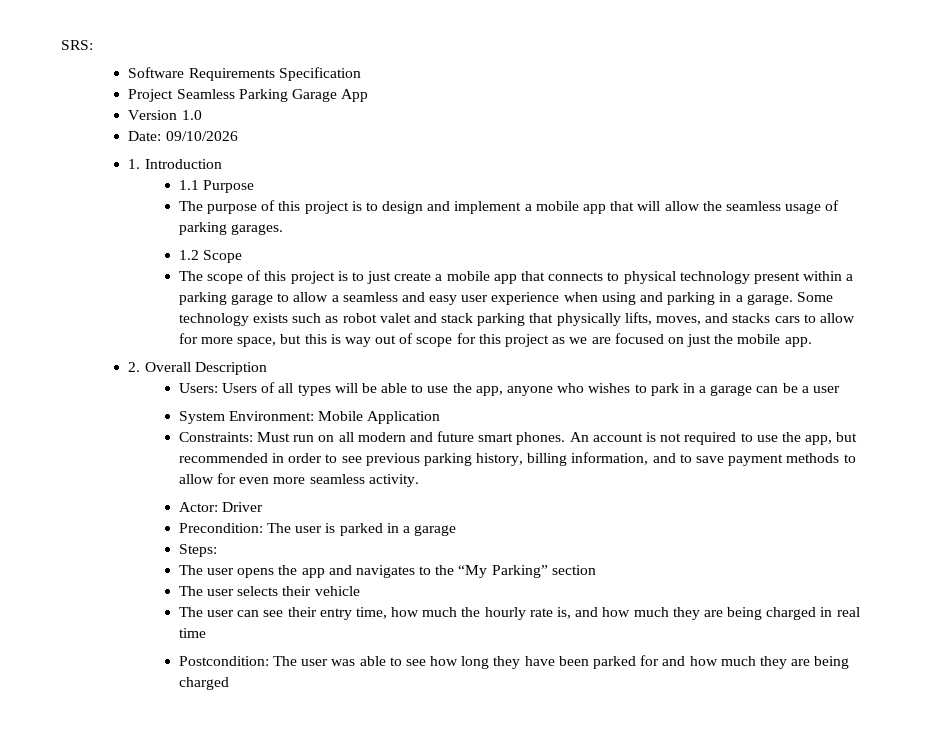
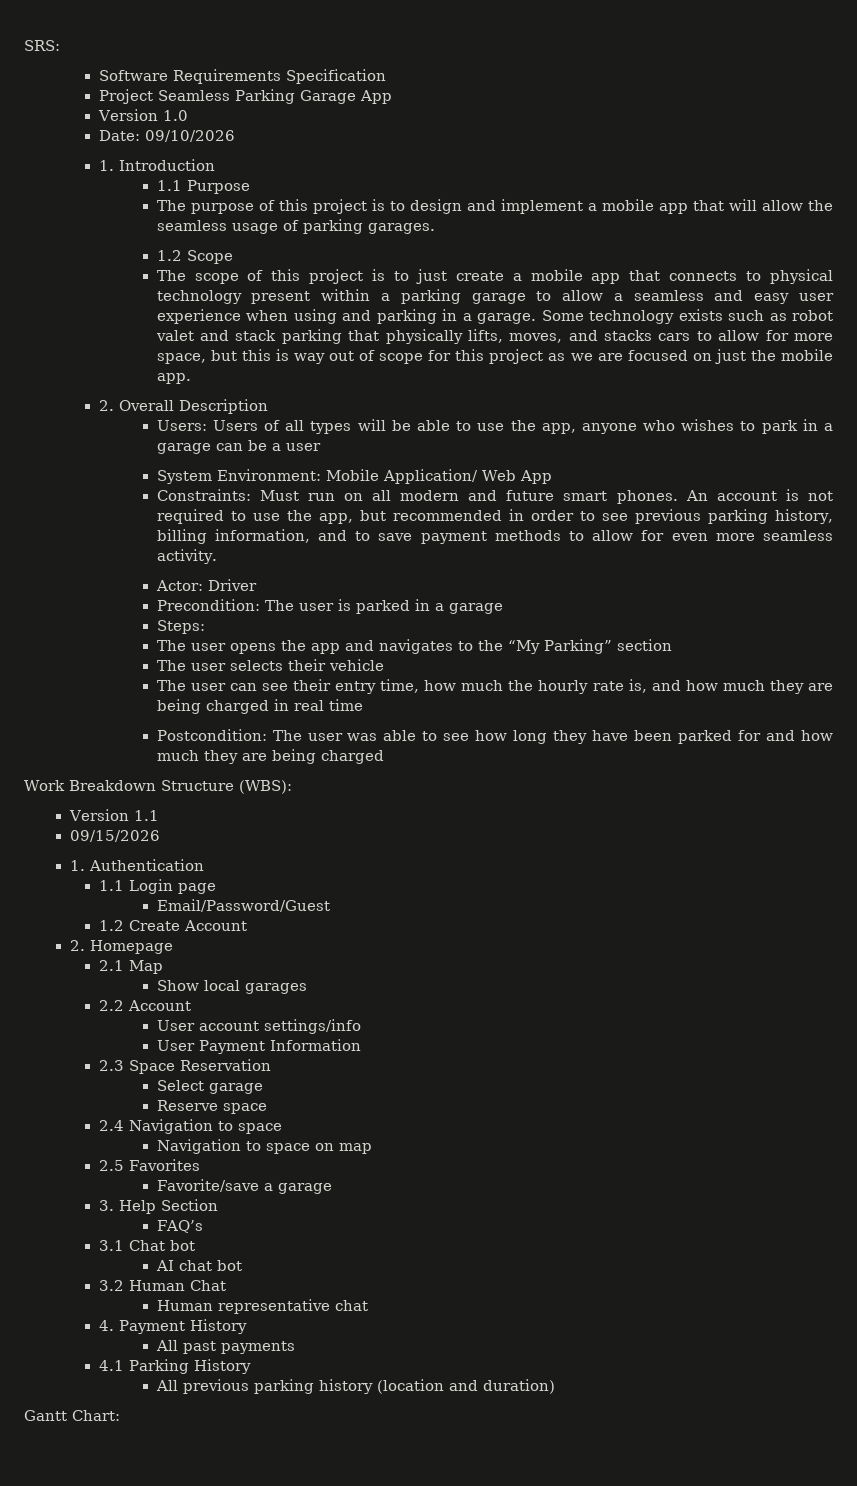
[367,411,441,424] Application -> [382,469,552,484] Application/ Web App
(229, 683) none -> [24,780,292,794] [68,809,159,821] [69,830,160,842] [69,859,204,871] [98,879,216,894] [156,899,330,912] [98,920,247,931] [69,940,173,954] [98,960,163,974] [156,980,307,994] [98,1000,191,1011] [156,1019,361,1034] [156,1039,361,1054] [98,1059,271,1074] [156,1080,263,1094] [156,1100,267,1114] [98,1119,282,1134] [156,1139,372,1154] [98,1159,200,1171] [156,1179,332,1194] [98,1199,218,1214] [156,1220,203,1233] [98,1240,195,1251] [155,1260,242,1271] [98,1280,226,1291] [156,1299,368,1314] [98,1319,247,1334] [155,1340,295,1354] [98,1359,251,1374] [155,1379,555,1394] [24,1410,120,1421] // Work Breakdown Structure (WBS): // Version 1.1 // 09/15/2026 // 1. Authentication // 1.1 Login page // Email/Password/Guest // 1.2 Create Account // 2. Homepage // 2.1 Map // Show local garages // 2.2 Account // User account settings/info // User Payment Information // 2.3 Space Reservation // Select garage // Reserve space // 2.4 Navigation to space // Navigation to space on map // 2.5 Favorites // Favorite/save a garage // 3. Help Section // FAQ’s // 3.1 Chat bot // AI chat bot // 3.2 Human Chat // Human representative chat // 4. Payment History // All past payments // 4.1 Parking History // All previous parking history (location and duration) // Gantt Chart:

